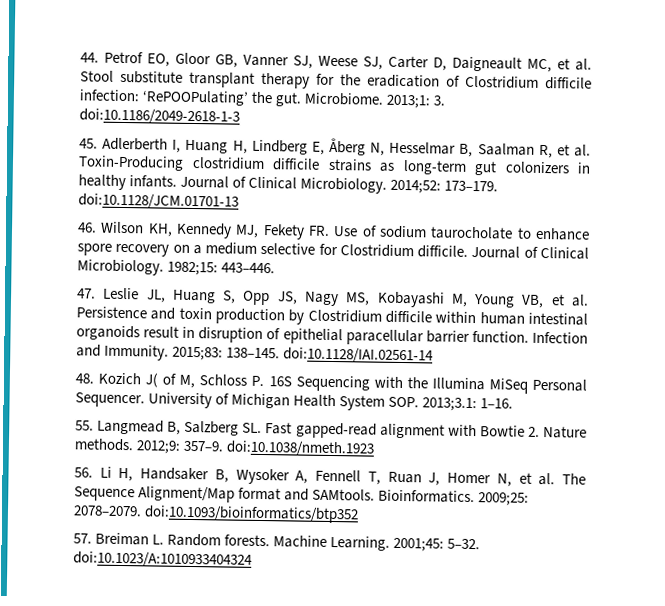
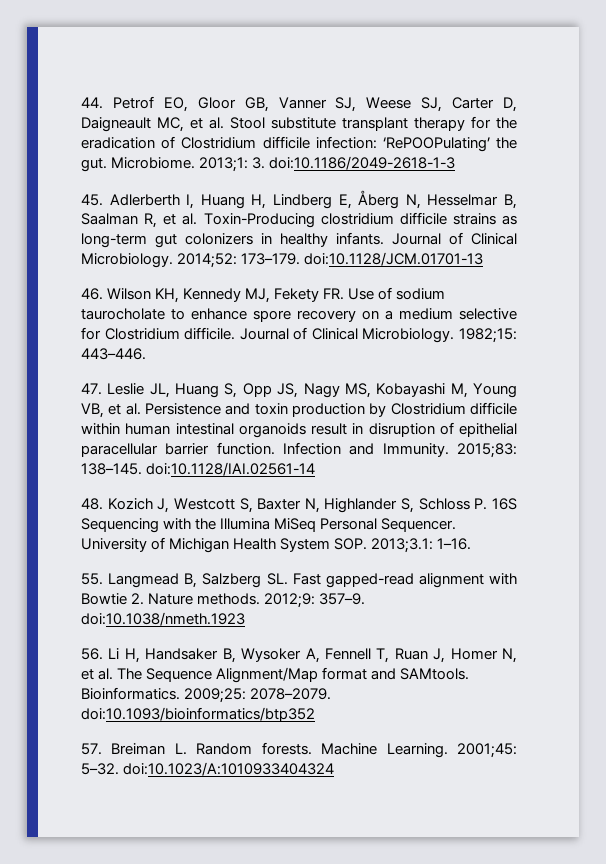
[145,373,196,389] J( of M, -> [157,498,415,513] J, Westcott S, Baxter N, Highlander S,

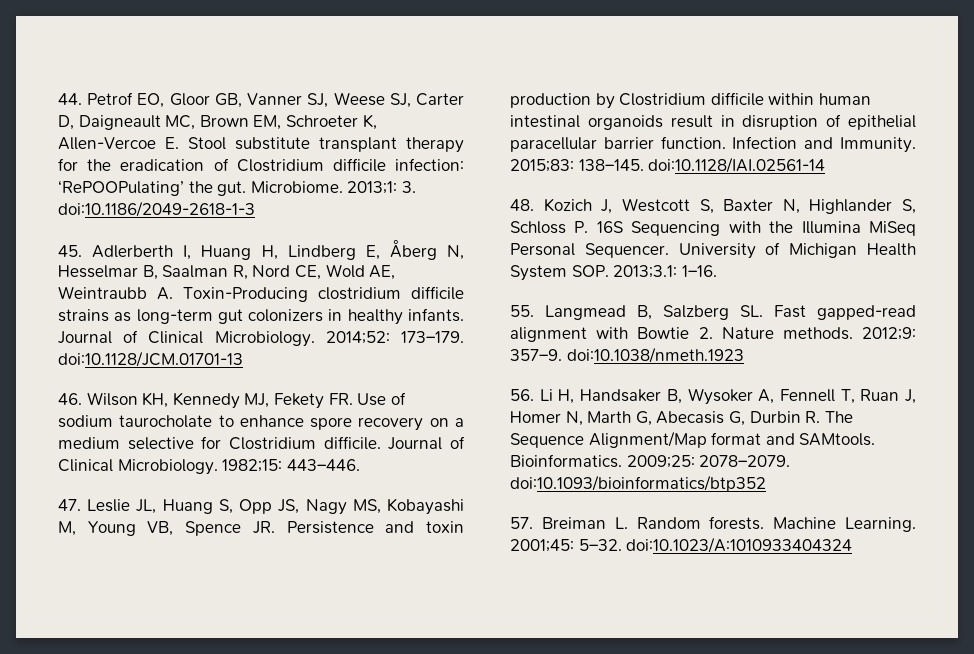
[190,117,224,129] et al. -> [199,114,377,130] [58,137,179,150] Brown EM, Schroeter K, Allen-Vercoe E.
[163,213,198,225] et al. -> [252,264,396,280] [58,286,173,300] Nord CE, Wold AE, Weintraubb A.
[108,403,141,415] et al. -> [185,521,275,536] Spence JR.
[81,668,114,680] et al. -> [587,411,821,426] Marth G, Abecasis G, Durbin R.

